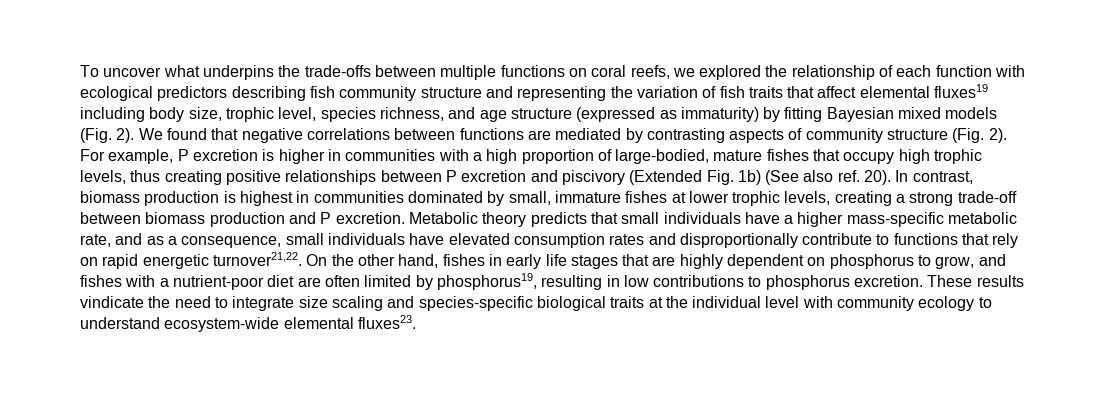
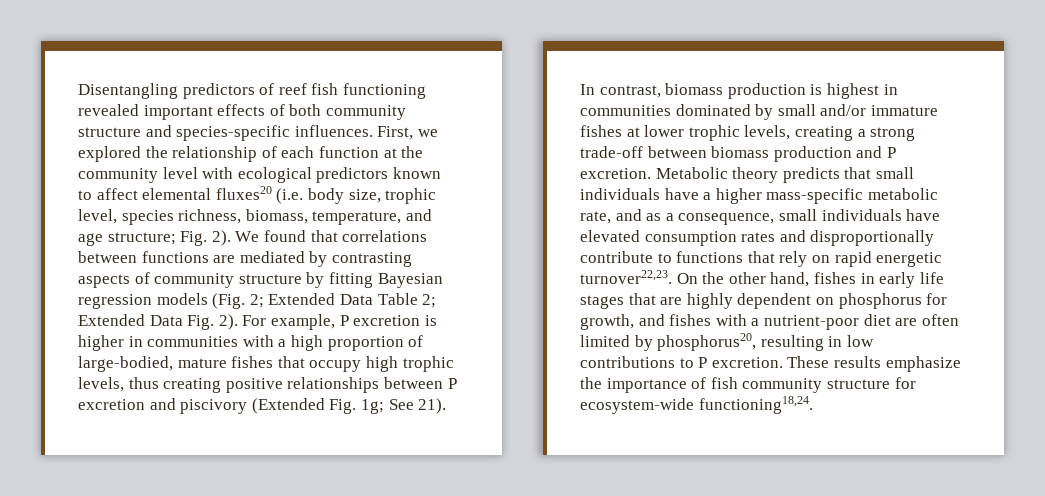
[80,65,670,80] To uncover what underpins the trade-offs between multiple functions on coral reefs, -> [78,83,426,99] [78,104,406,120] [78,125,414,141] Disentangling predictors of reef fish functioning revealed important effects of both community structure and species-specific influences. First,
[995,65,1026,77] [80,84,989,101] [80,107,145,122] with ecological predictors describing fish community structure and representing the variation of fish traits that affect elemental fluxes19 including -> [383,146,424,158] [78,167,441,183] [78,186,304,204] at the community level with ecological predictors known to affect elemental fluxes20 (i.e.
[448,107,998,122] [80,128,112,143] and age structure (expressed as immaturity) by fitting Bayesian mixed models (Fig. -> [245,209,432,225] [78,231,208,246] biomass, temperature, and age structure; Fig.
[241,128,303,143] negative -> (338, 236) none
[952,128,985,143] (Fig. -> [306,272,443,288] [78,293,437,309] [78,314,215,330] by fitting Bayesian regression models (Fig. 2; Extended Data Table 2; Extended Data Fig.
[737,170,892,185] 1b) (See also ref. 20). -> [360,398,447,414] 1g; See 21).
[508,191,551,205] small, -> [777,104,867,116] small and/or
[212,252,302,266] turnover21,22. -> [580,270,672,284] turnover22,23.
[918,255,975,269] to grow, -> [926,293,948,305] [580,314,634,330] for growth,
[436,273,537,290] phosphorus19, -> [657,333,757,351] phosphorus20,
[765,275,850,290] phosphorus -> [698,357,708,368] P
[80,296,992,311] [80,315,416,332] vindicate the need to integrate size scaling and species-specific biological traits at the individual level with community ecology to understand ecosystem-wide elemental fluxes23. -> [885,356,961,372] [580,377,916,393] [580,396,813,414] emphasize the importance of fish community structure for ecosystem-wide functioning18,24.

